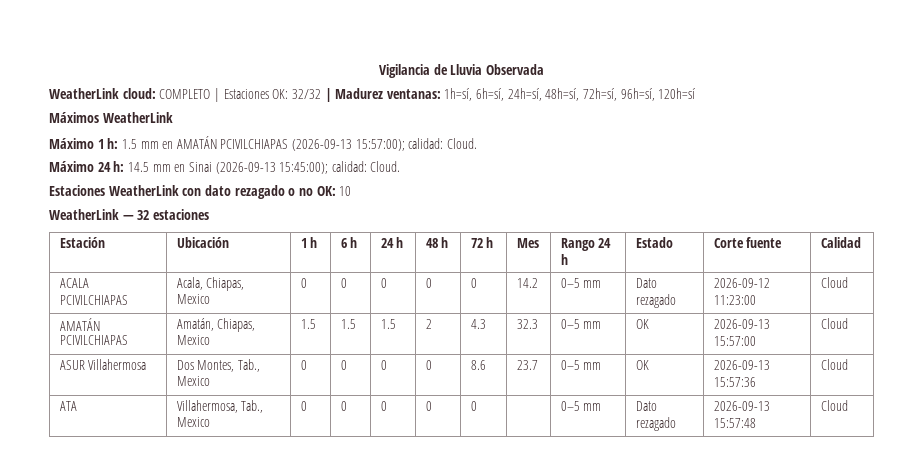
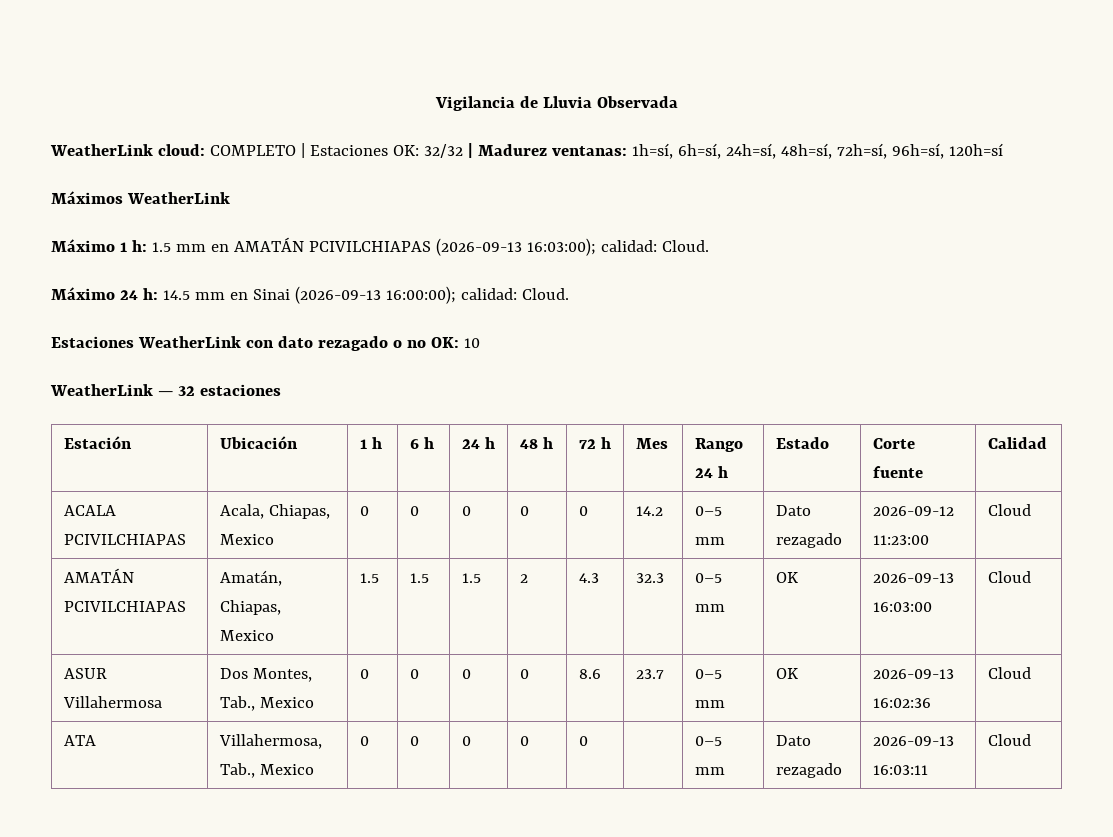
[355,139,405,151] 15:57:00); -> [526,238,596,256] 16:03:00);
[279,162,329,174] 15:45:00); -> [385,286,456,304] 16:00:00);
[713,336,756,346] 15:57:00 -> [872,602,932,612] 16:03:00
[713,377,756,387] 15:57:36 -> [872,698,931,708] 16:02:36
[713,418,756,428] 15:57:48 -> [872,765,928,775] 16:03:11

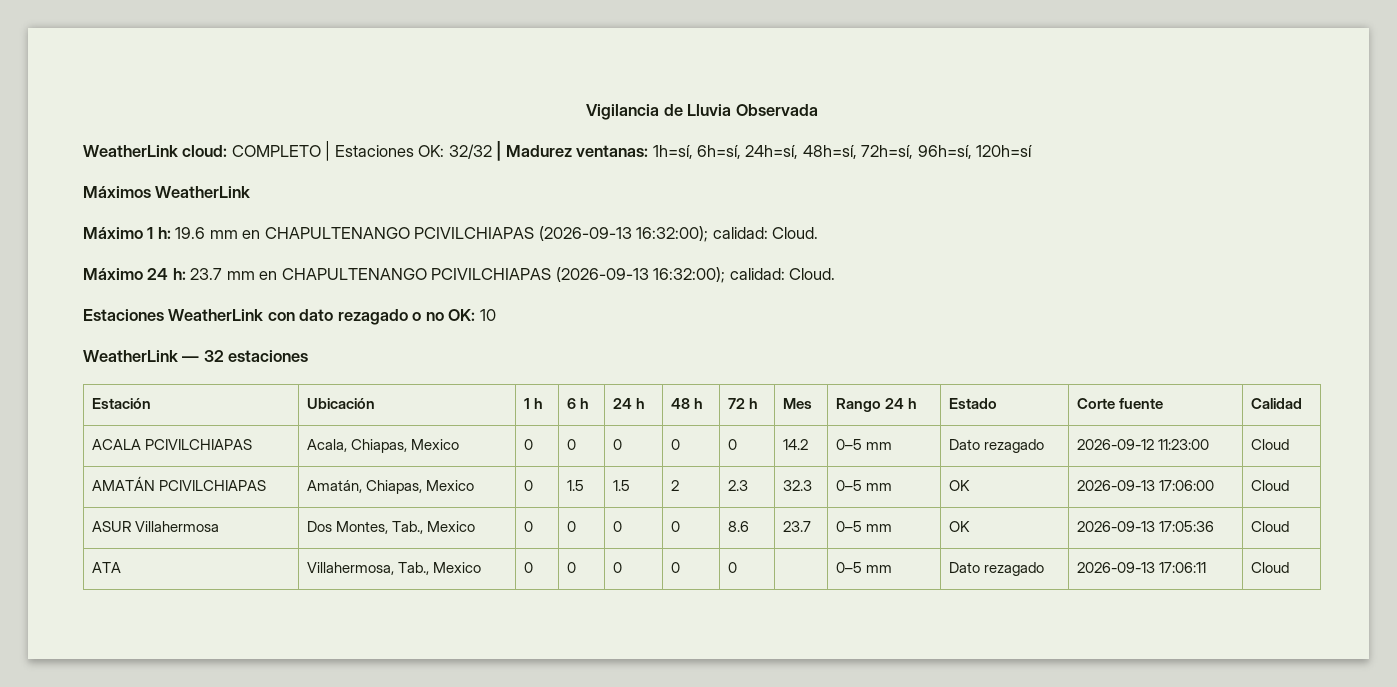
[151,237,596,256] 1.5 mm en AMATÁN PCIVILCHIAPAS (2026-09-13 16:03:00); -> [175,226,709,242] 19.6 mm en CHAPULTENANGO PCIVILCHIAPAS (2026-09-13 16:32:00);
[162,286,456,304] 14.5 mm en Sinai (2026-09-13 16:00:00); -> [190,267,726,283] 23.7 mm en CHAPULTENANGO PCIVILCHIAPAS (2026-09-13 16:32:00);
[359,573,379,583] 1.5 -> [523,480,533,491] 0
[578,573,599,583] 4.3 -> [727,480,748,491] 2.3
[872,602,932,612] 16:03:00 -> [1158,480,1214,491] 17:06:00
[872,698,931,708] 16:02:36 -> [1158,521,1214,532] 17:05:36
[872,765,928,775] 16:03:11 -> [1158,562,1206,573] 17:06:11

